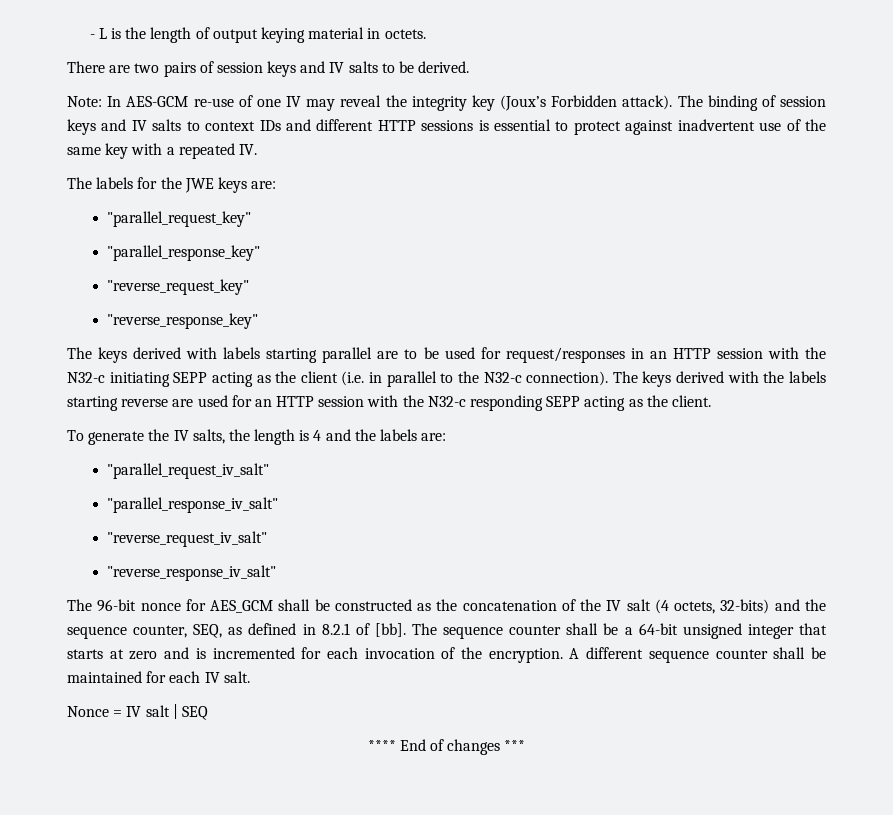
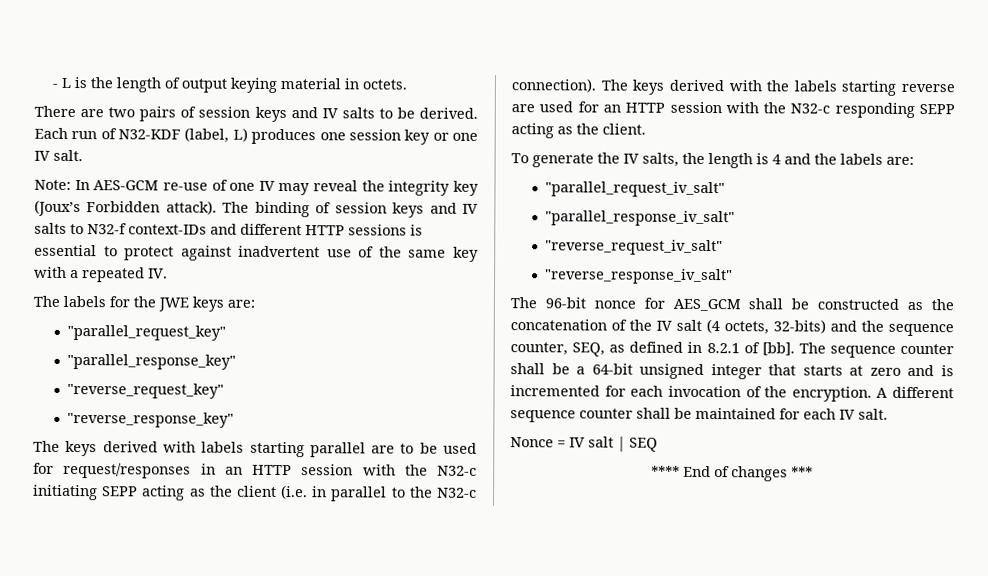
(470, 67) none -> [34,127,479,145] [34,149,83,162] Each run of N32-KDF (label, L) produces one session key or one IV salt.
[205,120,281,131] context IDs -> [87,223,207,235] N32-f context-IDs

